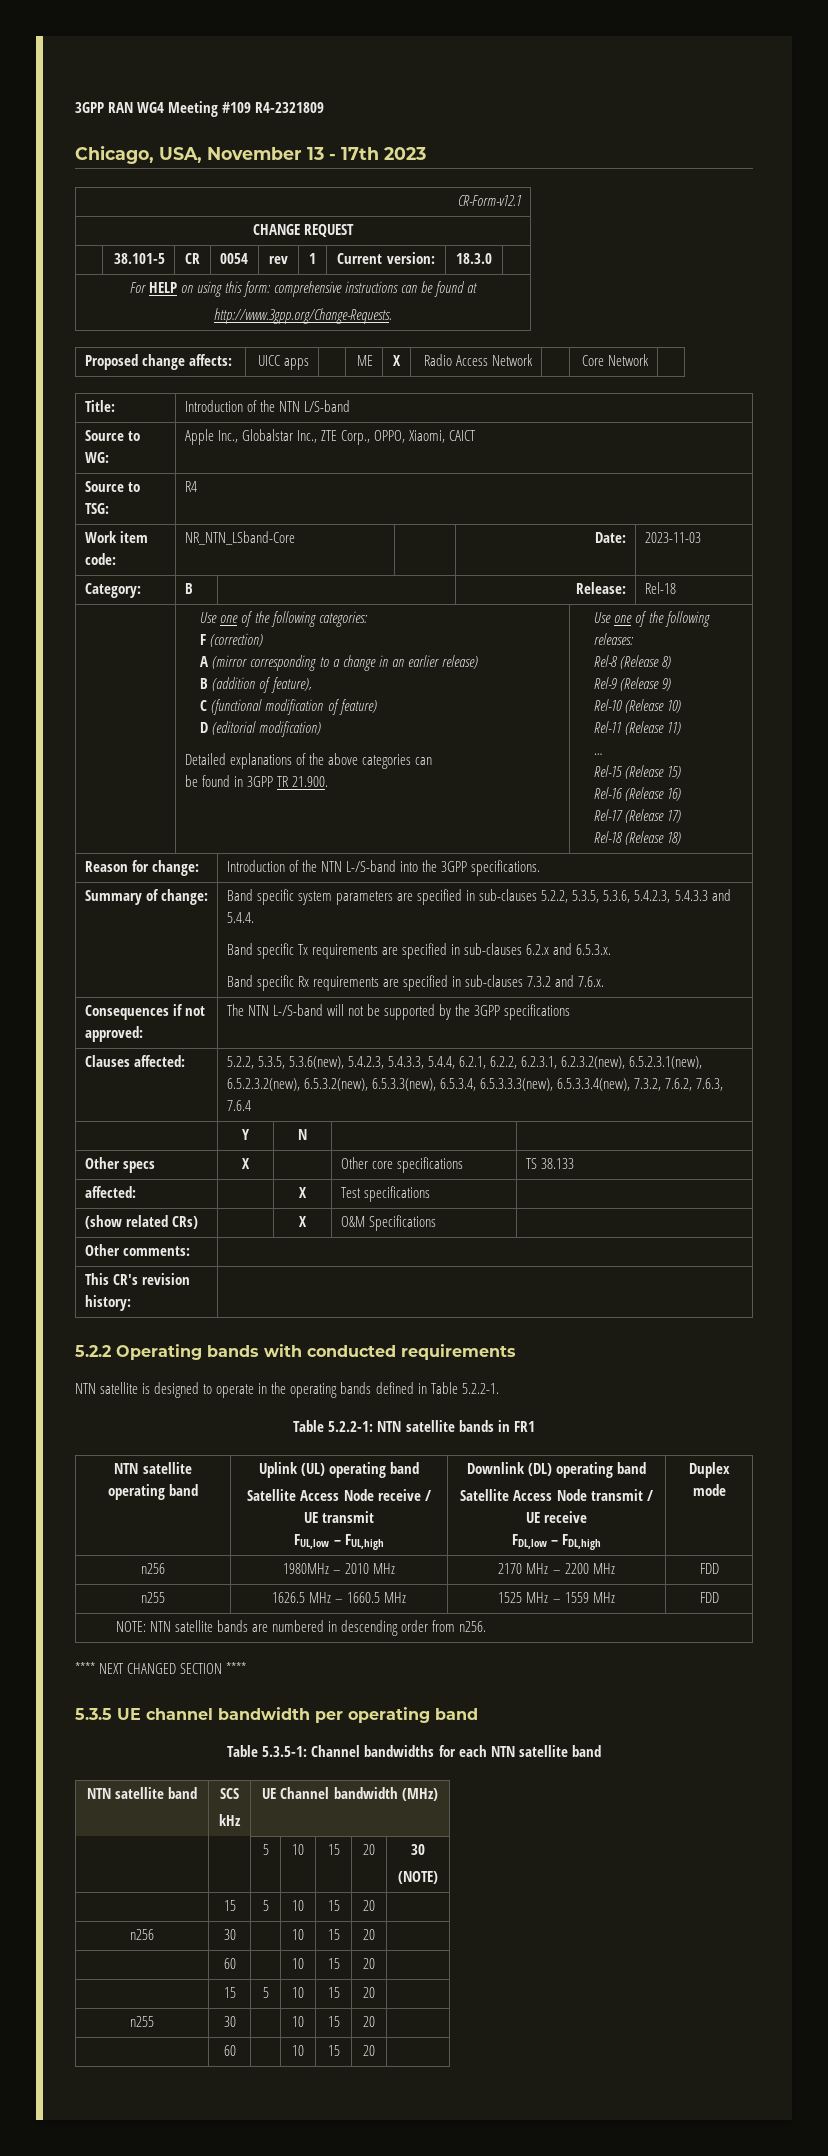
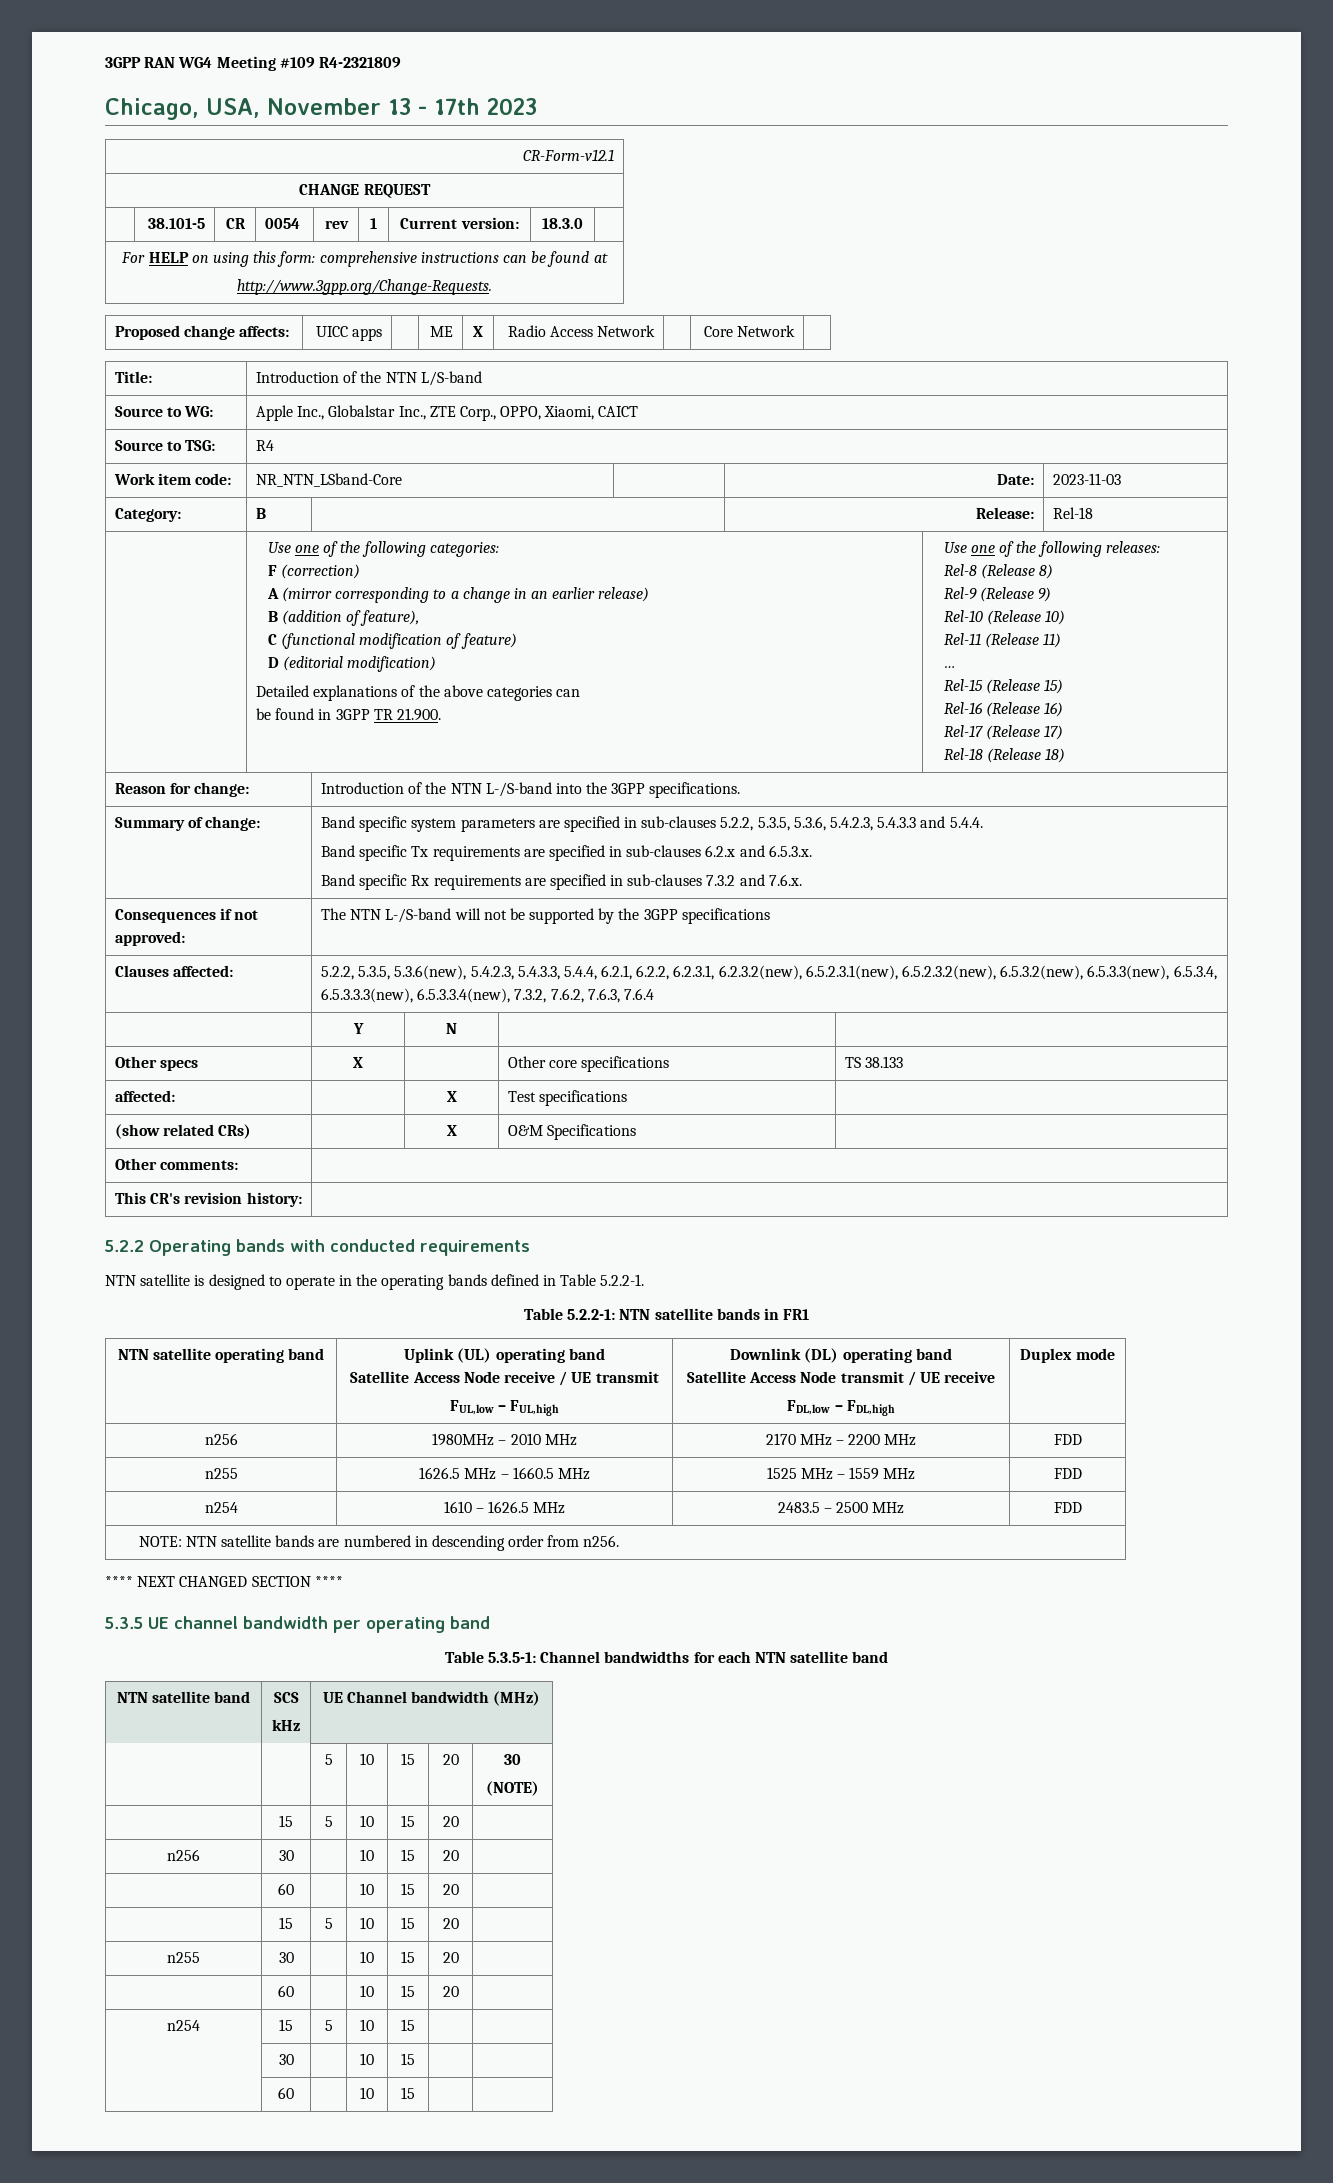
(719, 1597) none -> [204,1502,238,1513] [443,1501,566,1514] [777,1502,905,1514] [1053,1502,1082,1513] // n254 | 1610 – 1626.5 MHz | 2483.5 – 2500 MHz | FDD
(375, 2050) none -> [167,2020,200,2031] [279,2019,293,2031] [324,2020,333,2031] [360,2019,374,2031] [401,2019,415,2031] [278,2054,294,2065] [360,2053,374,2065] [401,2053,415,2065] [278,2087,294,2099] [360,2087,374,2099] [401,2087,415,2099] // n254 | 15 | 5 | 10 | 15 | | // | 30 | | 10 | 15 | | // | 60 | | 10 | 15 | |

